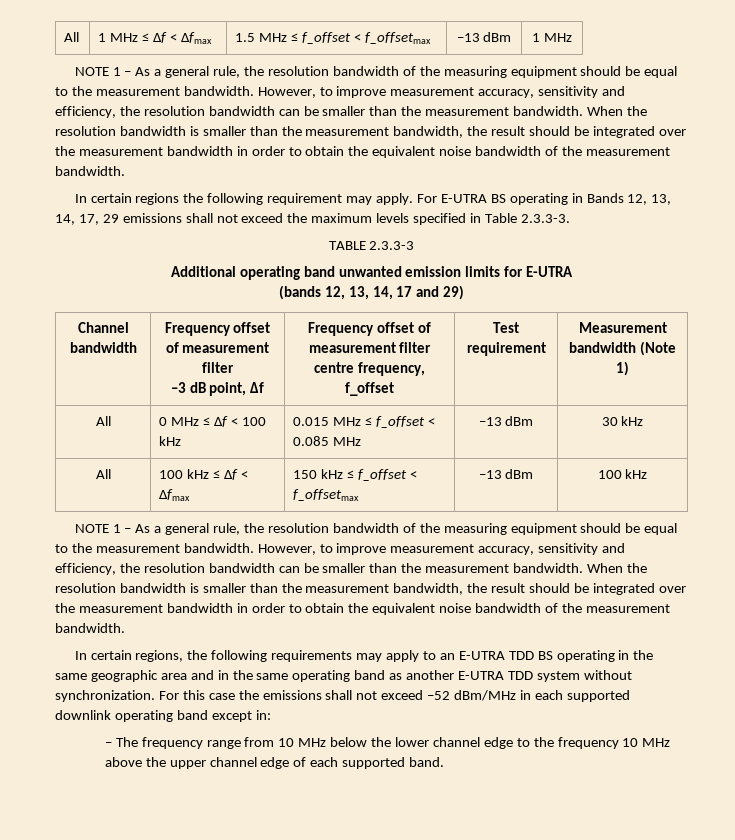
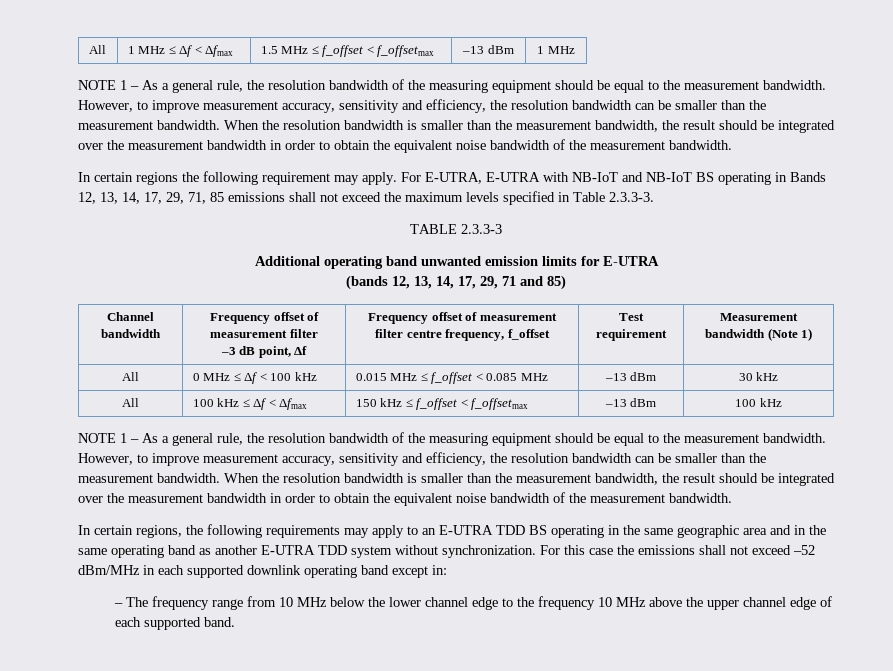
[440,194,487,203] E-UTRA -> [425,172,692,184] E-UTRA, E-UTRA with NB-IoT and NB-IoT
[102,214,119,223] 29 -> [166,192,224,204] 29, 71, 85
[396,285,465,300] 17 and 29) -> [458,275,566,290] 17, 29, 71 and 85)

